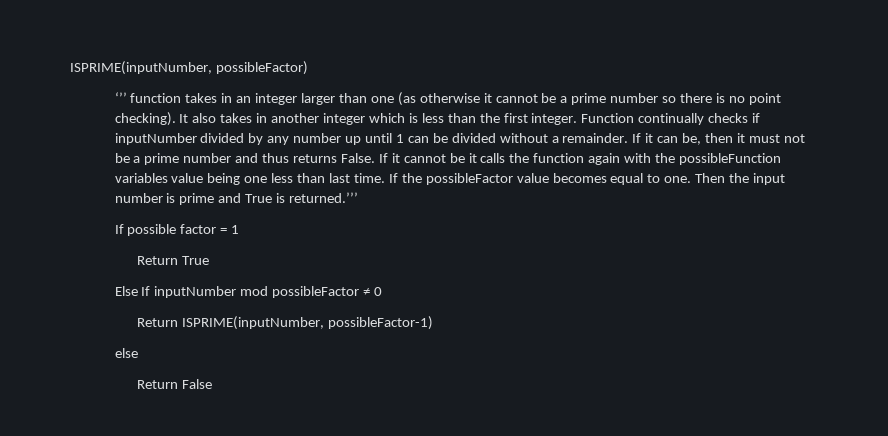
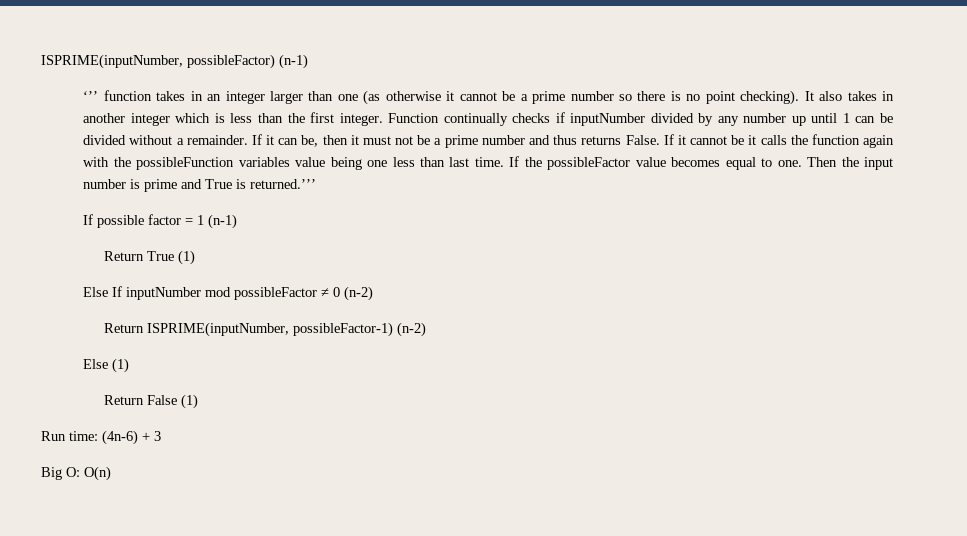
(308, 68) none -> [279,54,308,69] (n-1)
(240, 229) none -> [208,214,238,229] (n-1)
(209, 260) none -> [178,250,196,265] (1)
(383, 291) none -> [344,286,374,301] (n-2)
[114,348,138,358] // else -> [397,322,427,337] [83,358,130,373] (n-2) // Else (1)
(212, 384) none -> [181,394,199,409] [41,430,161,445] [41,466,111,481] (1) // Run time: (4n-6) + 3 // Big O: O(n)

